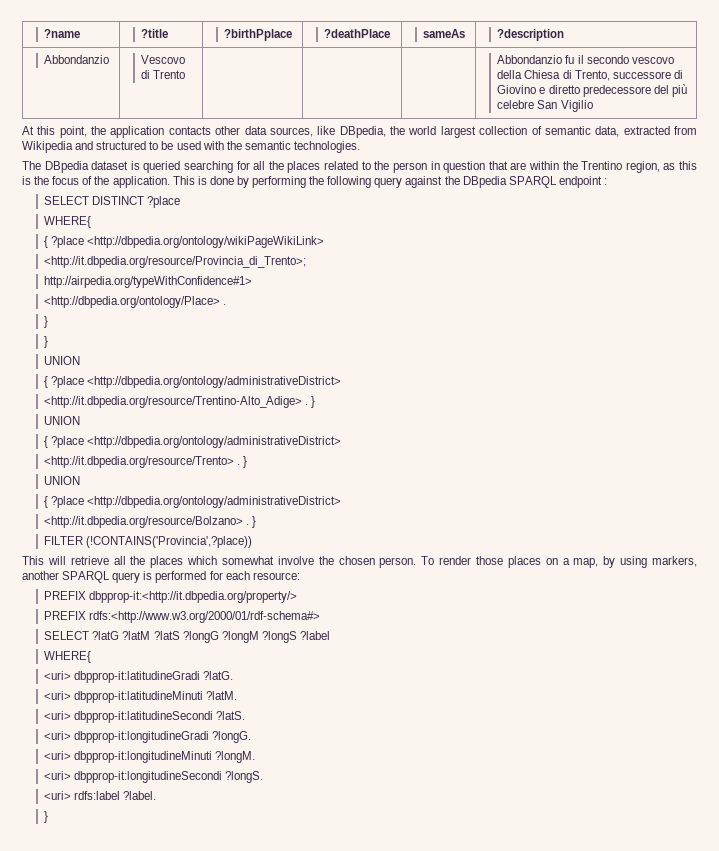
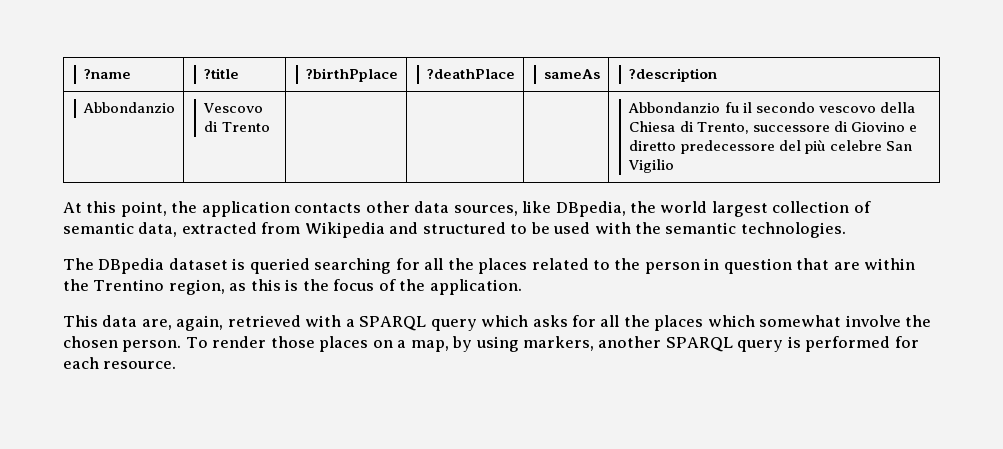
[172,176,607,188] [44,196,181,208] [44,216,92,228] [44,236,325,248] [44,256,307,268] [44,276,253,288] [44,296,227,308] [44,316,49,328] [44,336,49,348] [44,356,81,365] [44,376,342,388] [44,396,316,408] [44,416,81,425] [44,436,342,448] [44,456,248,468] [44,476,81,485] [44,496,342,508] [44,516,257,528] [44,536,253,548] [22,556,109,565] This is done by performing the following query against the DBpedia SPARQL endpoint : // SELECT DISTINCT ?place // WHERE{ // { ?place <http://dbpedia.org/ontology/wikiPageWikiLink> // <http://it.dbpedia.org/resource/Provincia_di_Trento>; // http://airpedia.org/typeWithConfidence#1> // <http://dbpedia.org/ontology/Place> . // } // } // UNION // { ?place <http://dbpedia.org/ontology/administrativeDistrict> // <http://it.dbpedia.org/resource/Trentino-Alto_Adige> . } // UNION // { ?place <http://dbpedia.org/ontology/administrativeDistrict> // <http://it.dbpedia.org/resource/Trento> . } // UNION // { ?place <http://dbpedia.org/ontology/administrativeDistrict> // <http://it.dbpedia.org/resource/Bolzano> . } // FILTER (!CONTAINS('Provincia',?place)) // This will retrieve -> [63,315,597,331] // This data are, again, retrieved with a SPARQL query which asks for
[252,572,300,580] [44,591,298,603] [44,611,321,623] [44,631,330,643] [44,651,92,663] [44,671,234,683] [44,691,238,703] [44,711,246,723] [44,731,252,743] [44,751,256,763] [44,771,264,783] [44,791,157,800] [44,811,49,823] resource: // PREFIX dbpprop-it:<http://it.dbpedia.org/property/> // PREFIX rdfs:<http://www.w3.org/2000/01/rdf-schema#> // SELECT ?latG ?latM ?latS ?longG ?longM ?longS ?label // WHERE{ // <uri> dbpprop-it:latitudineGradi ?latG. // <uri> dbpprop-it:latitudineMinuti ?latM. // <uri> dbpprop-it:latitudineSecondi ?latS. // <uri> dbpprop-it:longitudineGradi ?longG. // <uri> dbpprop-it:longitudineMinuti ?longM. // <uri> dbpprop-it:longitudineSecondi ?longS. // <uri> rdfs:label ?label. // } -> [103,361,177,369] resource.

